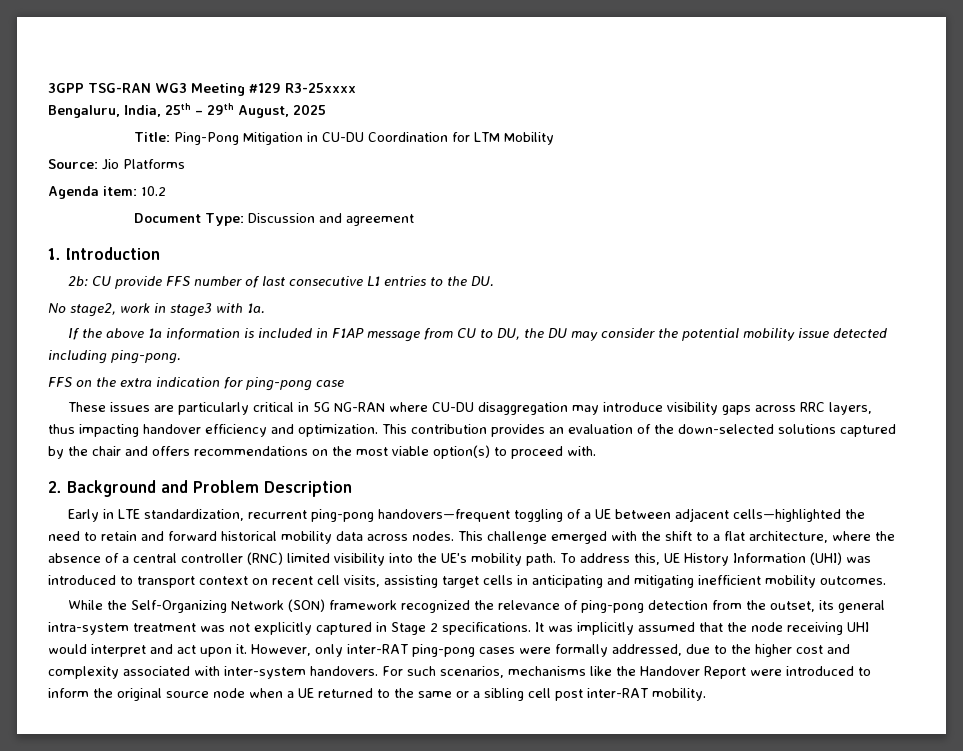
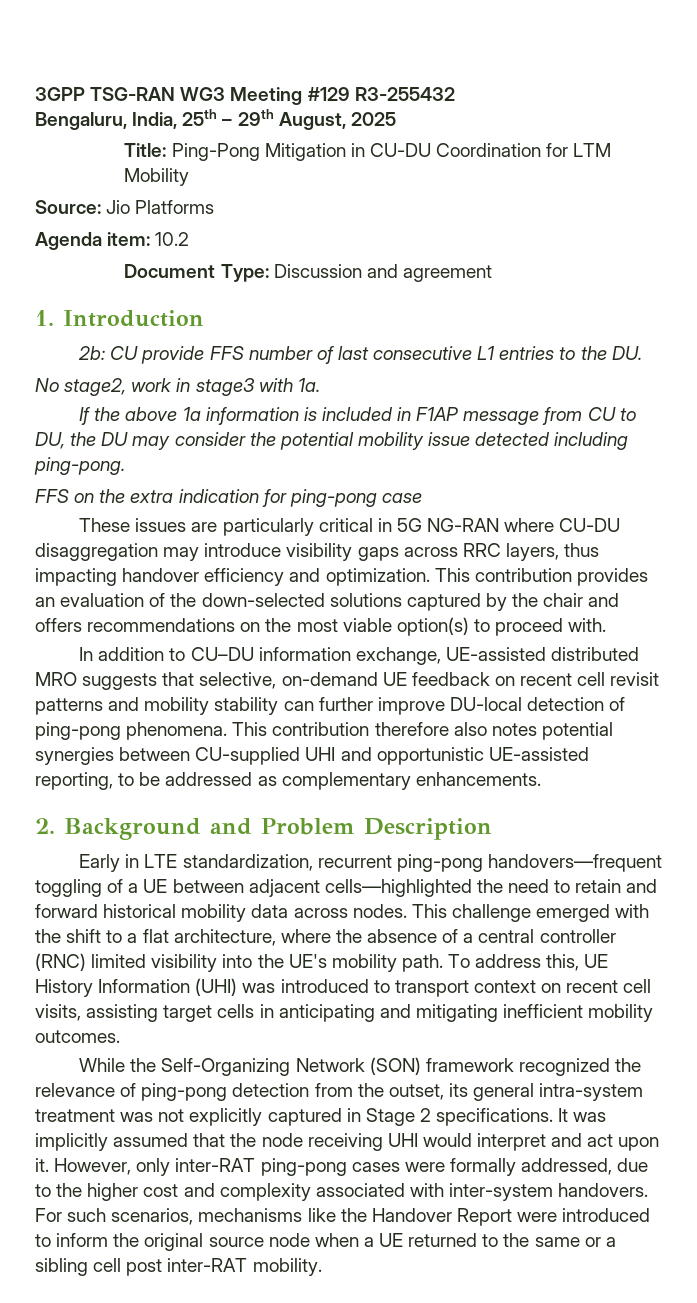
[285,83,356,93] R3-25xxxx -> [354,87,455,101] R3-255432
(596, 451) none -> [79,647,640,665] [35,672,660,690] [35,697,626,715] [35,722,613,740] [35,747,589,765] [35,772,541,790] // In addition to CU–DU information exchange, UE-assisted distributed MRO suggests that selective, on-demand UE feedback on recent cell revisit patterns and mobility stability can further improve DU-local detection of ping-pong phenomena. This contribution therefore also notes potential synergies between CU-supplied UHI and opportunistic UE-assisted reporting, to be addressed as complementary enhancements.

